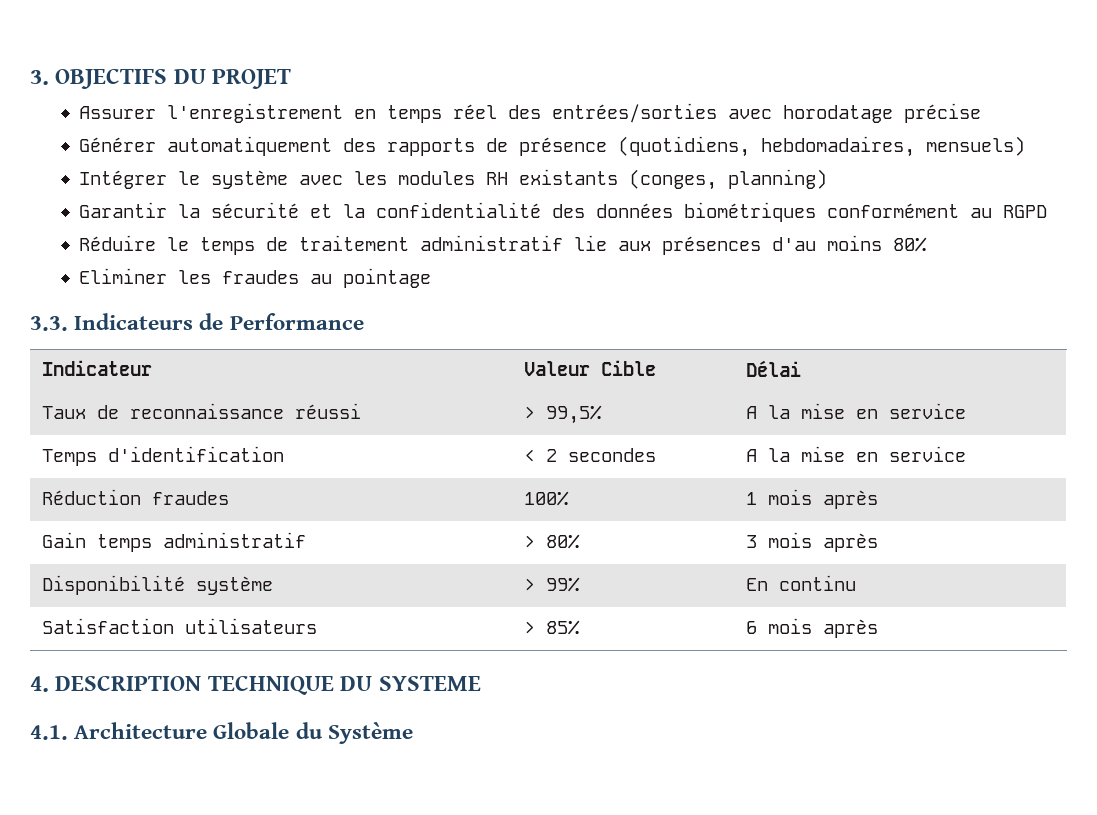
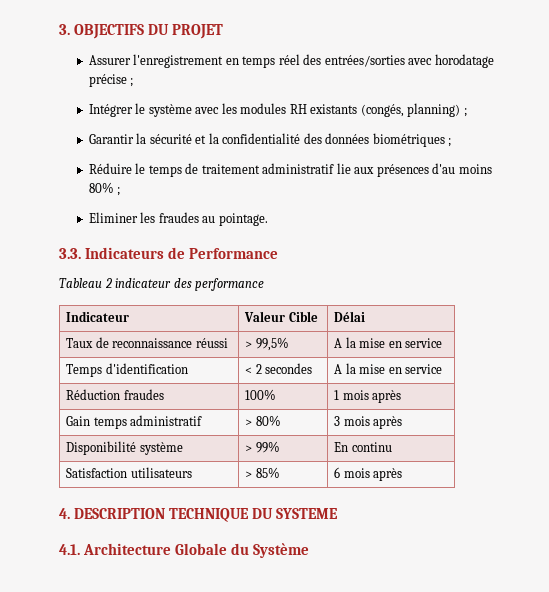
[78,136,1025,157] // Générer automatiquement des rapports de présence (quotidiens, hebdomadaires, mensuels) -> [130,78,134,87] ;
[628,169,717,190] (conges, -> [360,104,404,117] (congés,
(827, 179) none -> [463,108,467,117] ;
[826,203,1047,218] conformément au RGPD -> [448,138,452,147] ;
(927, 244) none -> [117,187,121,196] ;
[342,268,431,288] pointage -> [218,213,268,226] pointage.
(364, 321) none -> [59,278,265,291] // Tableau 2 indicateur des performance

